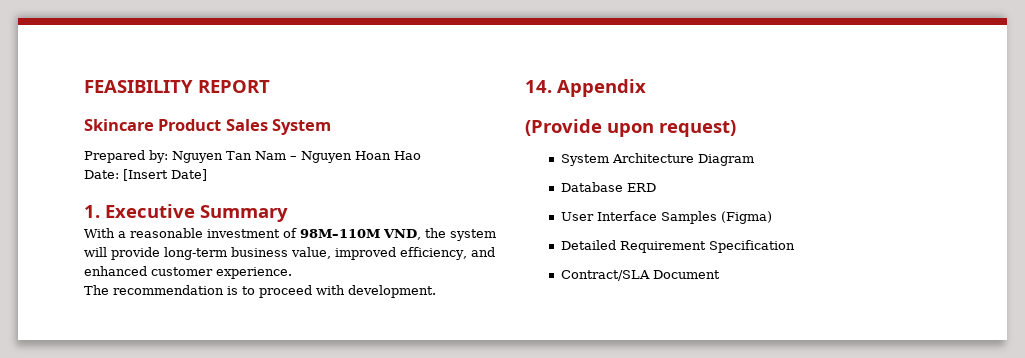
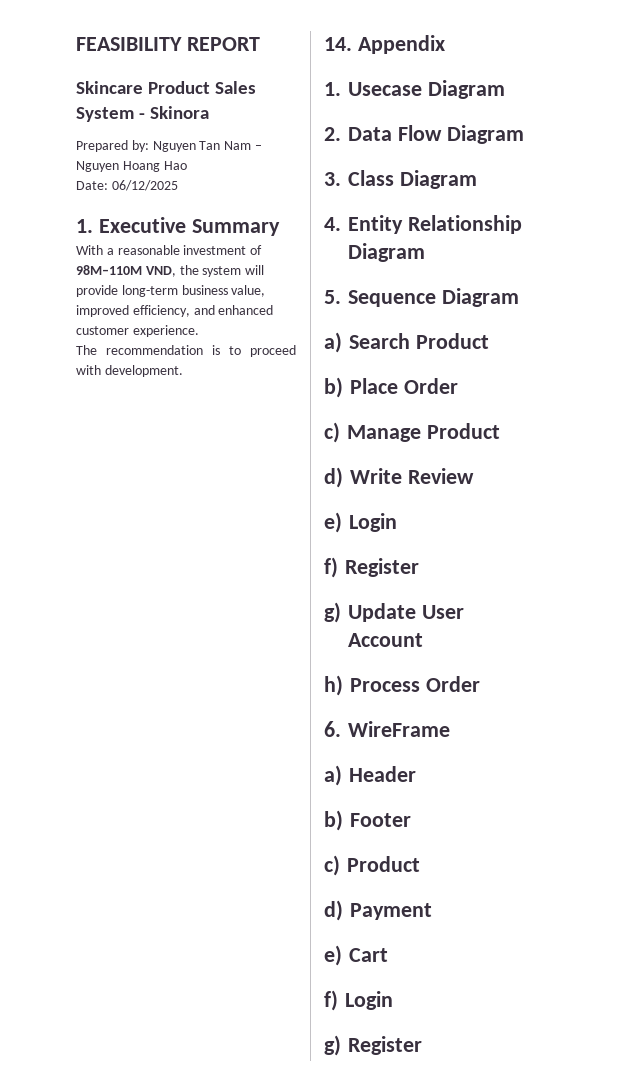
(332, 127) none -> [139,106,210,119] - Skinora
[354,151,391,160] Hoan -> [122,161,160,172] Hoang
[123,169,207,181] [Insert Date] -> [111,180,178,191] 06/12/2025
[525,119,736,137] [561,153,755,166] [561,182,657,192] [561,211,773,224] [561,240,796,253] [561,270,721,281] (Provide upon request) // System Architecture Diagram // Database ERD // User Interface Samples (Figma) // Detailed Requirement Specification // Contract/SLA Document -> [324,80,505,99] [324,125,524,144] [324,170,477,189] [324,215,522,234] [348,243,425,262] [324,288,519,307] [324,332,489,353] [324,377,458,398] [324,422,500,443] [324,467,474,488] [324,512,397,533] [324,557,419,578] [324,602,464,623] [348,633,423,647] [324,675,480,696] [324,721,450,737] [324,765,416,786] [324,810,411,831] [324,855,420,876] [324,900,432,921] [324,945,388,966] [324,990,393,1011] [324,1035,422,1056] 1. Usecase Diagram // 2. Data Flow Diagram // 3. Class Diagram // 4. Entity Relationship Diagram // 5. Sequence Diagram // a) Search Product // b) Place Order // c) Manage Product // d) Write Review // e) Login // f) Register // g) Update User Account // h) Process Order // 6. WireFrame // a) Header // b) Footer // c) Product // d) Payment // e) Cart // f) Login // g) Register

